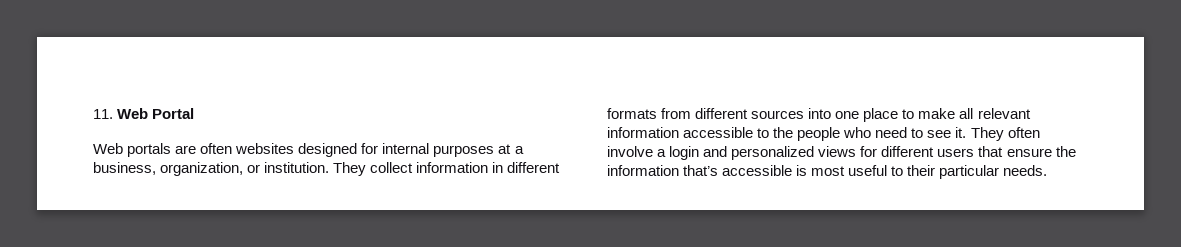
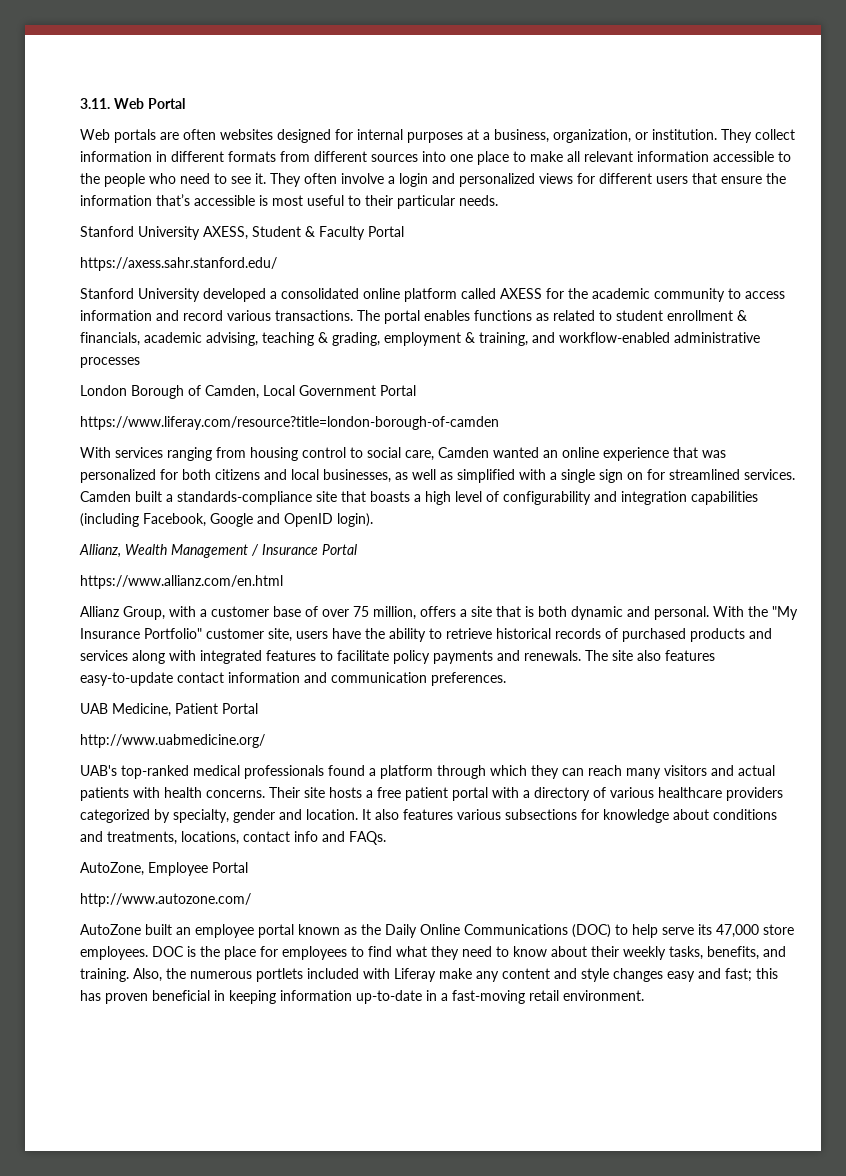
[93,109,113,119] 11. -> [80,98,110,109] 3.11.
(1048, 170) none -> [80,226,404,240] [80,257,277,271] [80,288,785,302] [80,310,747,324] [80,332,760,346] [80,357,140,368] [80,385,416,399] [80,416,499,430] [80,447,726,461] [80,469,795,483] [80,491,758,505] [80,513,373,527] [79,544,357,558] [80,575,283,589] [80,606,798,620] [80,628,772,642] [80,650,715,664] [80,672,506,686] [80,703,258,717] [80,734,265,748] [80,765,775,779] [80,787,783,801] [80,809,777,823] [80,831,386,845] [80,862,248,876] [80,893,251,907] [80,924,794,938] [80,946,786,960] [80,968,778,982] [80,990,644,1004] // Stanford University AXESS, Student & Faculty Portal // https://axess.sahr.stanford.edu/ // Stanford University developed a consolidated online platform called AXESS for the academic community to access information and record various transactions. The portal enables functions as related to student enrollment & financials, academic advising, teaching & grading, employment & training, and workflow-enabled administrative processes // London Borough of Camden, Local Government Portal // https://www.liferay.com/resource?title=london-borough-of-camden // With services ranging from housing control to social care, Camden wanted an online experience that was personalized for both citizens and local businesses, as well as simplified with a single sign on for streamlined services. Camden built a standards-compliance site that boasts a high level of configurability and integration capabilities (including Facebook, Google and OpenID login). // Allianz, Wealth Management / Insurance Portal // https://www.allianz.com/en.html // Allianz Group, with a customer base of over 75 million, offers a site that is both dynamic and personal. With the "My Insurance Portfolio" customer site, users have the ability to retrieve historical records of purchased products and services along with integrated features to facilitate policy payments and renewals. The site also features easy-to-update contact information and communication preferences. // UAB Medicine, Patient Portal // http://www.uabmedicine.org/ // UAB's top-ranked medical professionals found a platform through which they can reach many visitors and actual patients with health concerns. Their site hosts a free patient portal with a directory of various healthcare providers categorized by specialty, gender and location. It also features various subsections for knowledge about conditions and treatments, locations, contact info and FAQs. // AutoZone, Employee Portal // http://www.autozone.com/ // AutoZone built an employee portal known as the Daily Online Communications (DOC) to help serve its 47,000 store employees. DOC is the place for employees to find what they need to know about their weekly tasks, benefits, and training. Also, the numerous portlets included with Liferay make any content and style changes easy and fast; this has proven beneficial in keeping information up-to-date in a fast-moving retail environment.

